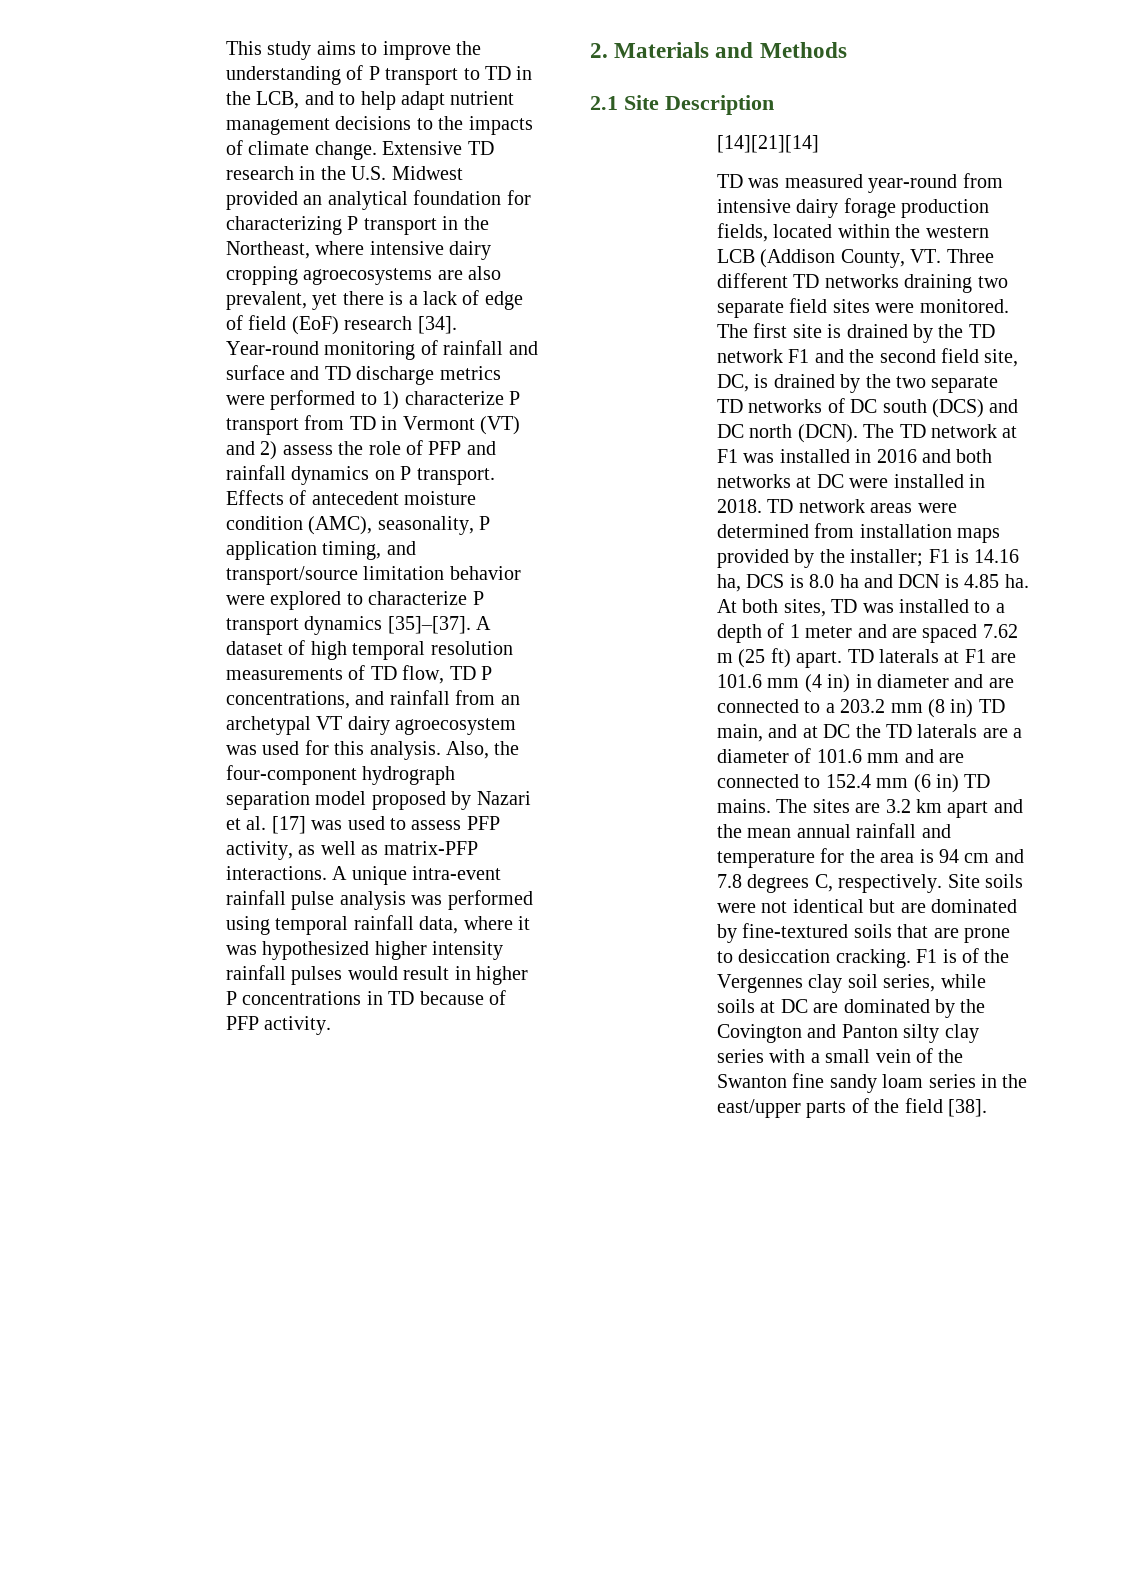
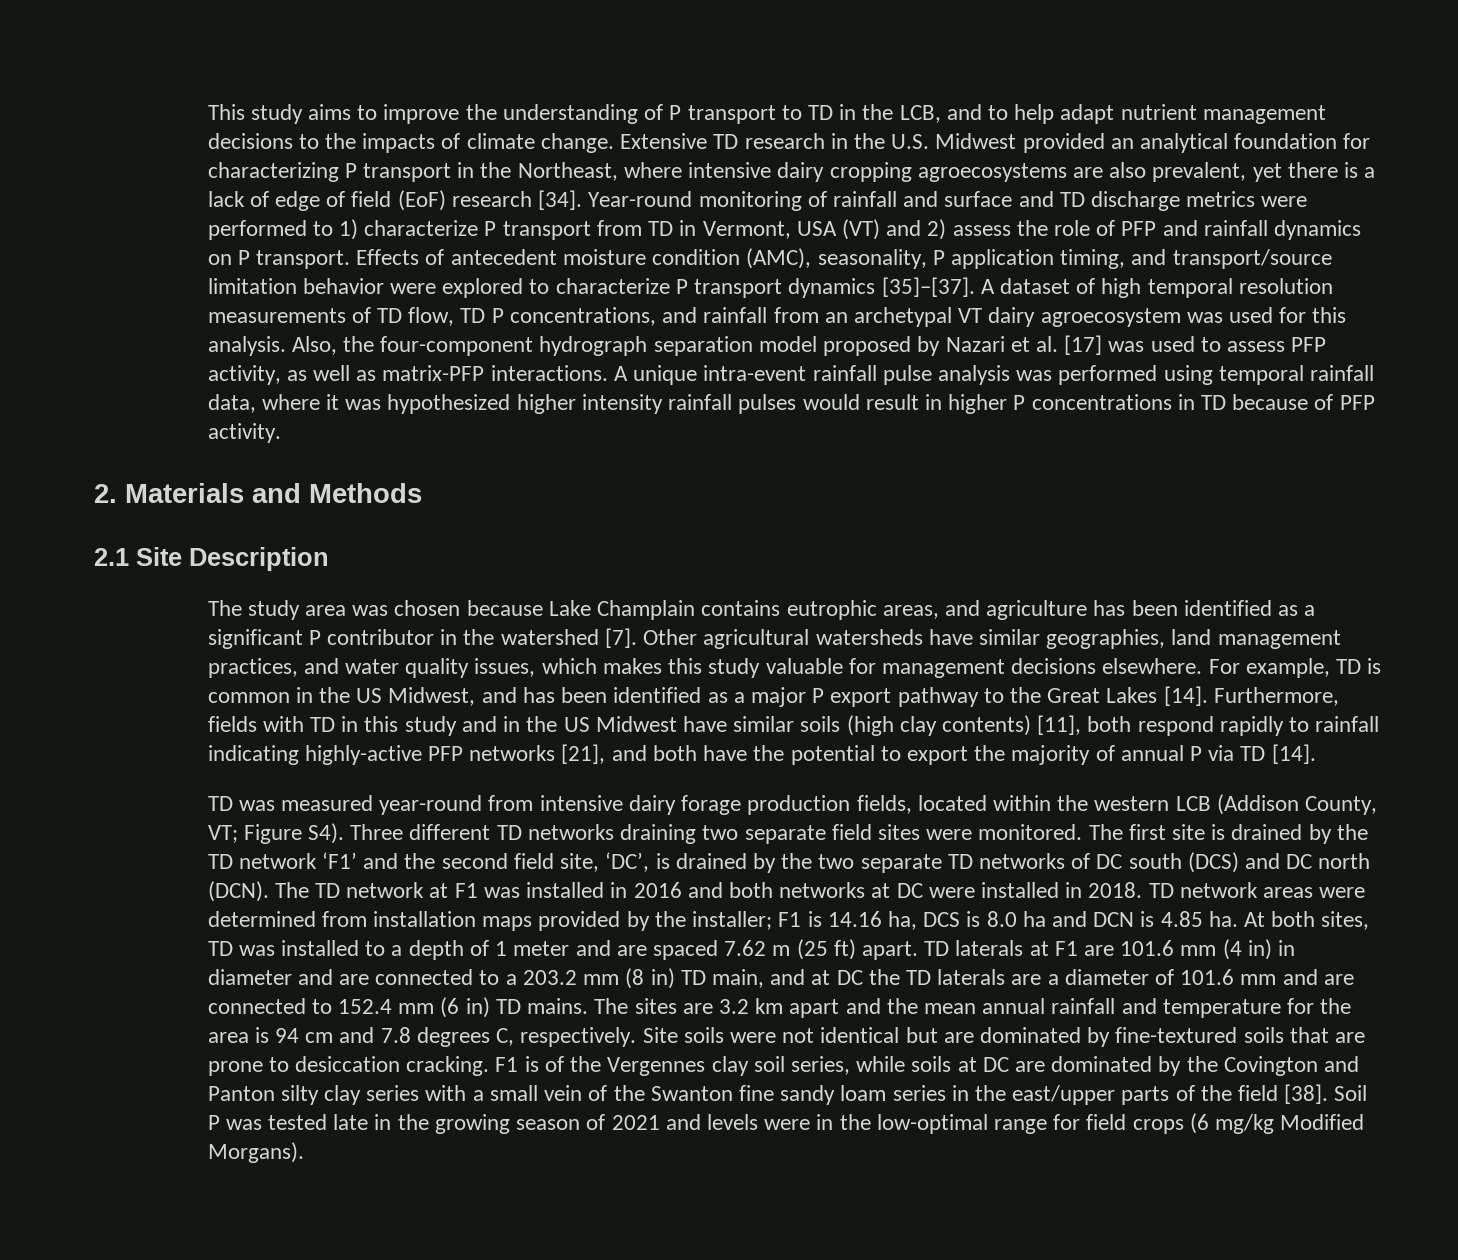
[402,416,475,430] Vermont -> [702,221,837,239] Vermont, USA
[717,135,820,153] [14][21][14] -> [207,600,1316,620] [207,628,1341,649] [207,658,1382,678] [207,686,1339,707] [207,715,1380,736] [207,744,1316,765] The study area was chosen because Lake Champlain contains eutrophic areas, and agriculture has been identified as a significant P contributor in the watershed [7]. Other agricultural watersheds have similar geographies, land management practices, and water quality issues, which makes this study valuable for management decisions elsewhere. For example, TD is common in the US Midwest, and has been identified as a major P export pathway to the Great Lakes [14]. Furthermore, fields with TD in this study and in the US Midwest have similar soils (high clay contents) [11], both respond rapidly to rainfall indicating highly-active PFP networks [21], and both have the potential to export the majority of annual P via TD [14].
[910,249,942,263] VT. -> [207,823,345,844] VT; Figure S4).
[788,349,810,363] F1 -> [322,852,358,869] ‘F1’
[717,374,750,392] DC, -> [605,852,650,872] ‘DC’,
(988, 1108) none -> [1334,1085,1368,1101] [207,1113,1365,1134] [207,1142,304,1163] Soil P was tested late in the growing season of 2021 and levels were in the low-optimal range for field crops (6 mg/kg Modified Morgans).

